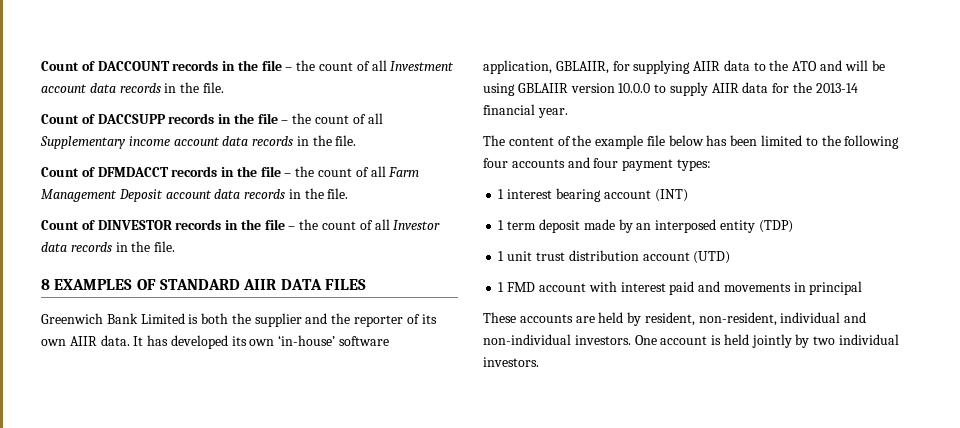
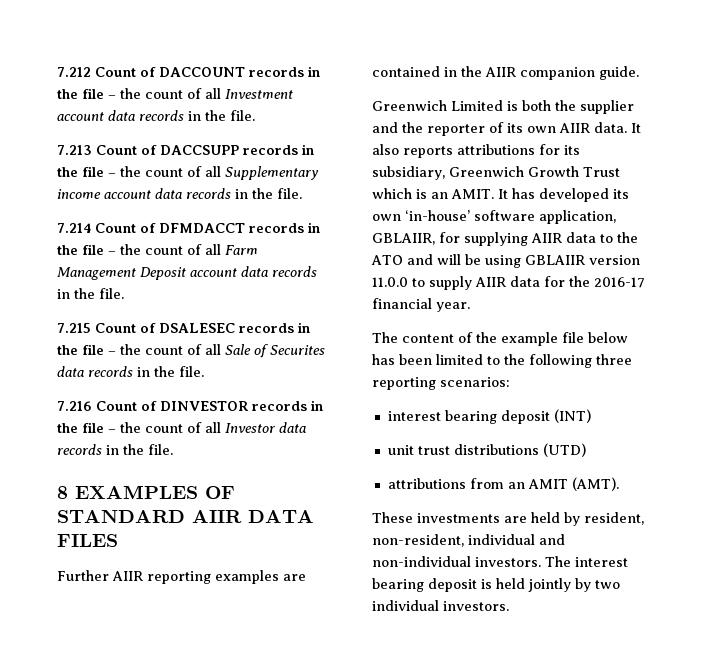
(41, 66) none -> [57,67,91,77] 7.212
(224, 87) none -> [57,145,92,155] 7.213
(357, 140) none -> [57,223,91,233] 7.214
(349, 193) none -> [57,322,310,333] [57,344,325,358] [57,366,204,377] [57,401,92,411] 7.215 Count of DSALESEC records in the file – the count of all Sale of Securites data records in the file. // 7.216
[41,313,138,324] // Greenwich Bank -> [57,570,306,584] [372,66,639,80] [372,100,447,111] // Further AIIR reporting examples are contained in the AIIR companion guide. // Greenwich
(144, 341) none -> [372,144,580,158] [372,166,620,180] [372,188,508,199] also reports attributions for its subsidiary, Greenwich Growth Trust which is an AMIT. It
[618,83,651,93] 10.0.0 -> [372,277,408,287] 11.0.0
[815,83,858,93] 2013-14 -> [594,277,645,288] 2016-17
[483,157,711,171] [498,188,651,202] four accounts and four payment types: // 1 interest bearing account -> [596,354,632,365] [372,377,510,390] [387,410,550,424] three reporting scenarios: // interest bearing deposit
[498,219,793,233] [498,250,731,264] [498,281,863,295] 1 term deposit made by an interposed entity (TDP) // 1 unit trust distribution account (UTD) // 1 FMD account with interest paid and movements in principal -> [387,443,586,457] [387,477,619,491] unit trust distributions (UTD) // attributions from an AMIT (AMT).
[519,314,573,323] accounts -> [417,513,500,523] investments
[634,335,708,345] One account -> [545,556,628,567] [372,578,477,592] The interest bearing deposit

